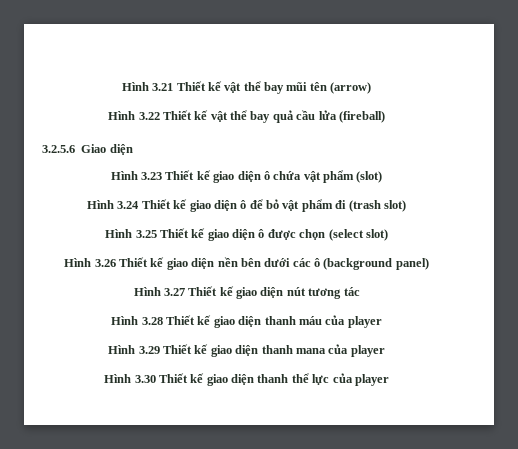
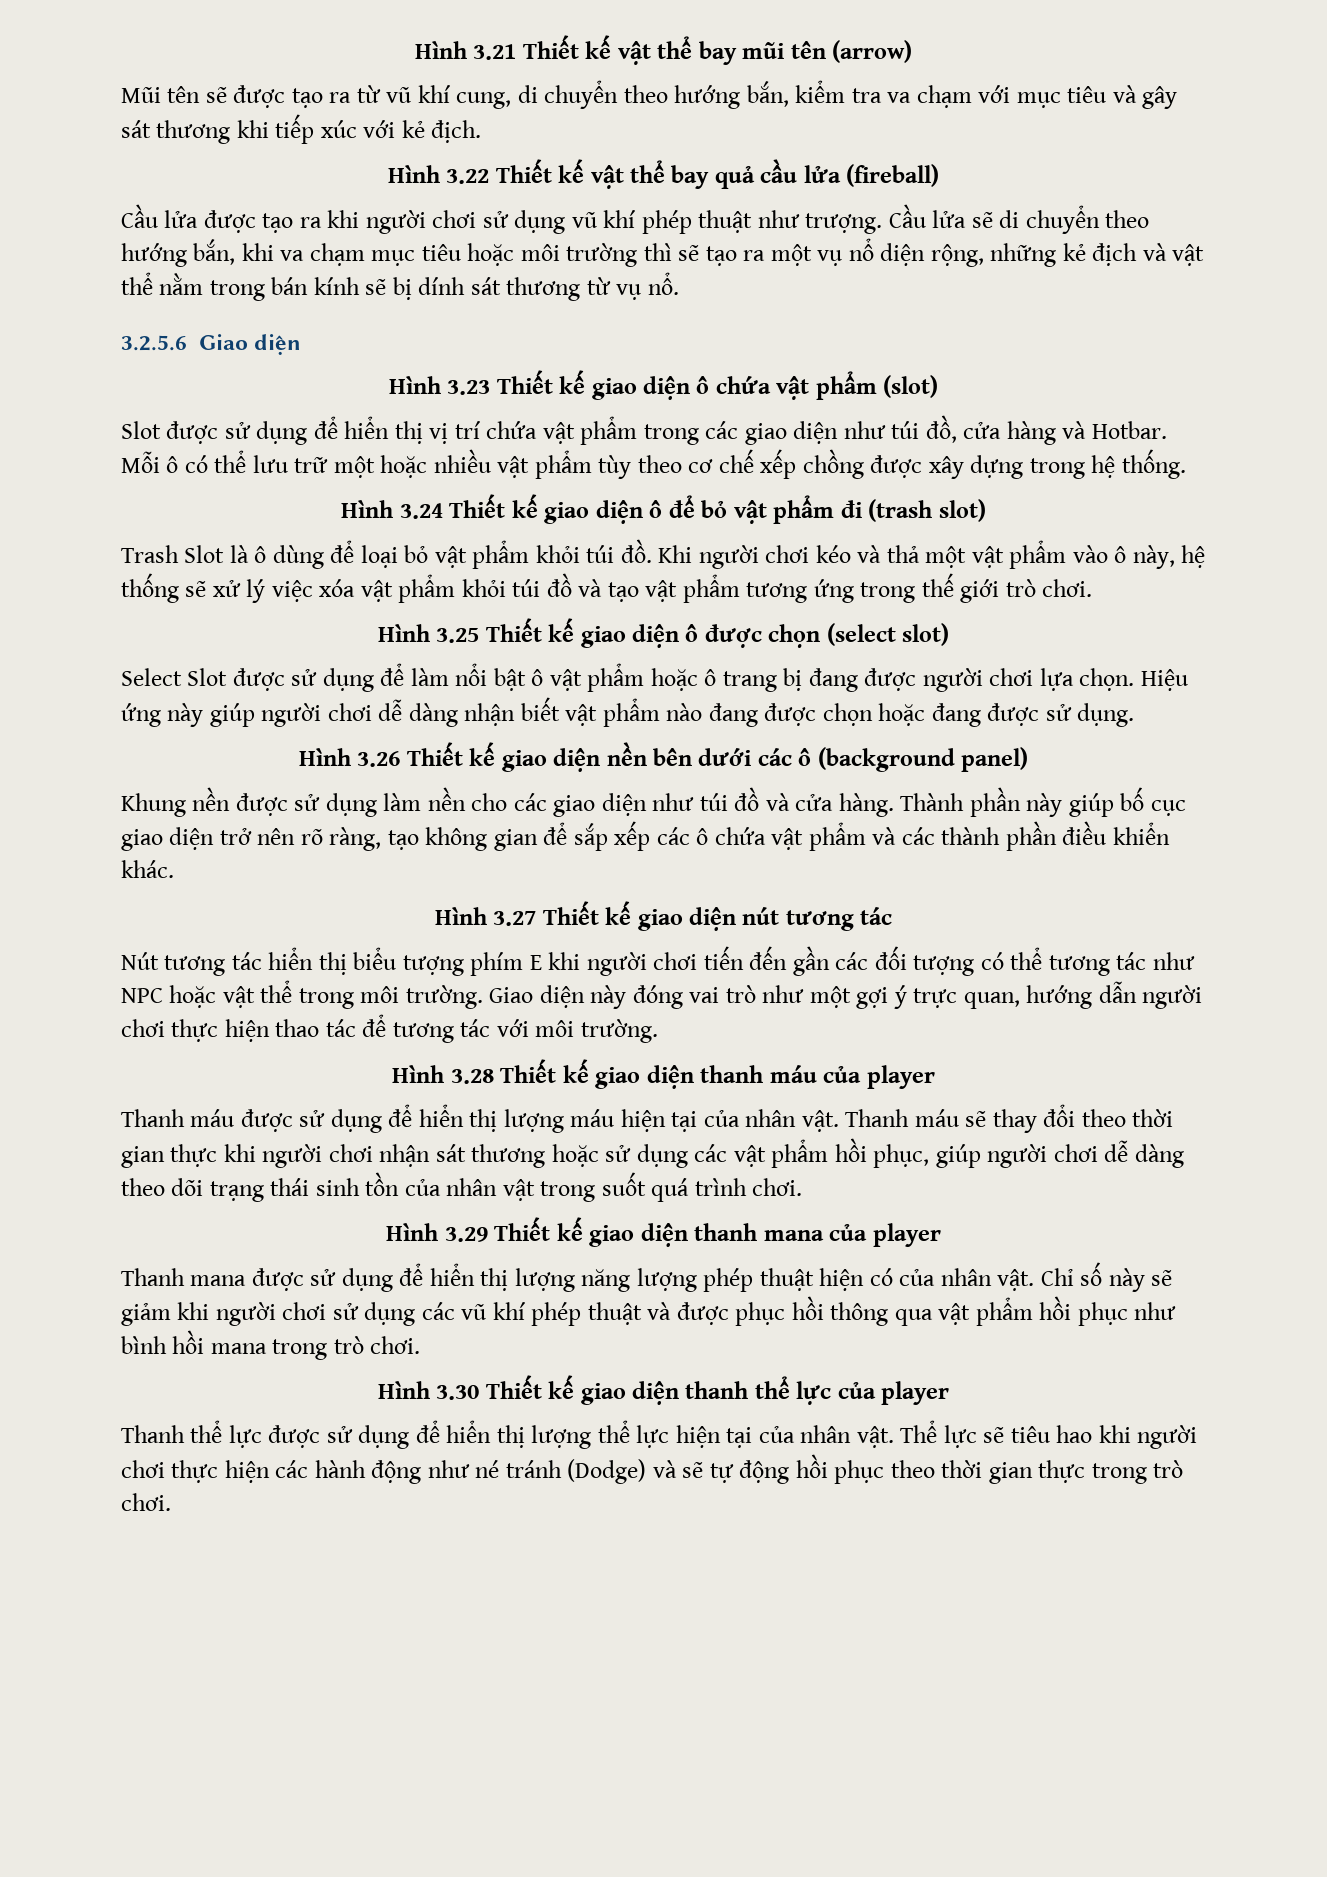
(372, 88) none -> [121,80,1178,109] [121,114,482,144] // Mũi tên sẽ được tạo ra từ vũ khí cung, di chuyển theo hướng bắn, kiểm tra va chạm với mục tiêu và gây sát thương khi tiếp xúc với kẻ địch.
(385, 117) none -> [121,204,1150,234] [121,238,1205,267] [121,272,679,301] // Cầu lửa được tạo ra khi người chơi sử dụng vũ khí phép thuật như trượng. Cầu lửa sẽ di chuyển theo hướng bắn, khi va chạm mục tiêu hoặc môi trường thì sẽ tạo ra một vụ nổ diện rộng, những kẻ địch và vật thể nằm trong bán kính sẽ bị dính sát thương từ vụ nổ.
(383, 177) none -> [121,415,1167,445] [121,449,1186,479] // Slot được sử dụng để hiển thị vị trí chứa vật phẩm trong các giao diện như túi đồ, cửa hàng và Hotbar. Mỗi ô có thể lưu trữ một hoặc nhiều vật phẩm tùy theo cơ chế xếp chồng được xây dựng trong hệ thống.
(406, 206) none -> [121,539,1206,569] [121,573,1093,603] // Trash Slot là ô dùng để loại bỏ vật phẩm khỏi túi đồ. Khi người chơi kéo và thả một vật phẩm vào ô này, hệ thống sẽ xử lý việc xóa vật phẩm khỏi túi đồ và tạo vật phẩm tương ứng trong thế giới trò chơi.
(388, 235) none -> [121,663,1188,692] [121,697,1135,727] // Select Slot được sử dụng để làm nổi bật ô vật phẩm hoặc ô trang bị đang được người chơi lựa chọn. Hiệu ứng này giúp người chơi dễ dàng nhận biết vật phẩm nào đang được chọn hoặc đang được sử dụng.
(429, 264) none -> [121,787,1186,817] [121,821,1170,851] [121,860,174,878] // Khung nền được sử dụng làm nền cho các giao diện như túi đồ và cửa hàng. Thành phần này giúp bố cục giao diện trở nên rõ ràng, tạo không gian để sắp xếp các ô chứa vật phẩm và các thành phần điều khiển khác.
(360, 291) none -> [121,946,1195,976] [121,980,1203,1009] [121,1014,658,1043] // Nút tương tác hiển thị biểu tượng phím E khi người chơi tiến đến gần các đối tượng có thể tương tác như NPC hoặc vật thể trong môi trường. Giao diện này đóng vai trò như một gợi ý trực quan, hướng dẫn người chơi thực hiện thao tác để tương tác với môi trường.
(382, 322) none -> [121,1104,1174,1133] [121,1138,1184,1168] [121,1172,803,1202] // Thanh máu được sử dụng để hiển thị lượng máu hiện tại của nhân vật. Thanh máu sẽ thay đổi theo thời gian thực khi người chơi nhận sát thương hoặc sử dụng các vật phẩm hồi phục, giúp người chơi dễ dàng theo dõi trạng thái sinh tồn của nhân vật trong suốt quá trình chơi.
(385, 351) none -> [121,1262,1173,1292] [121,1296,1177,1326] [121,1330,421,1360] // Thanh mana được sử dụng để hiển thị lượng năng lượng phép thuật hiện có của nhân vật. Chỉ số này sẽ giảm khi người chơi sử dụng các vũ khí phép thuật và được phục hồi thông qua vật phẩm hồi phục như bình hồi mana trong trò chơi.
(389, 380) none -> [121,1420,1198,1449] [121,1454,1184,1484] [121,1493,171,1511] // Thanh thể lực được sử dụng để hiển thị lượng thể lực hiện tại của nhân vật. Thể lực sẽ tiêu hao khi người chơi thực hiện các hành động như né tránh (Dodge) và sẽ tự động hồi phục theo thời gian thực trong trò chơi.

